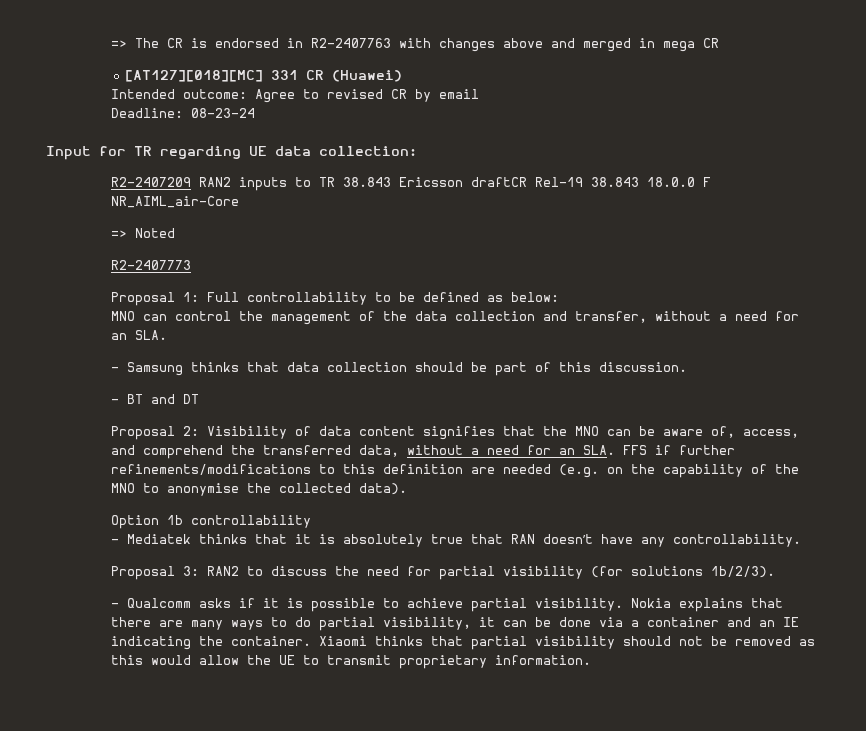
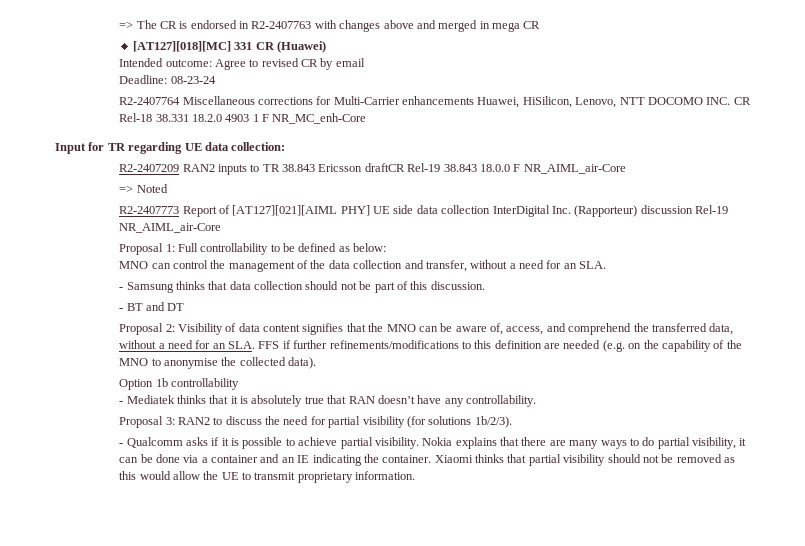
(255, 113) none -> [119,96,751,108] [119,113,367,124] // R2-2407764 Miscellaneous corrections for Multi-Carrier enhancements Huawei, HiSilicon, Lenovo, NTT DOCOMO INC. CR Rel-18 38.331 18.2.0 4903 1 F NR_MC_enh-Core
(191, 265) none -> [182,205,729,217] [119,223,222,233] Report of [AT127][021][AIML PHY] UE side data collection InterDigital Inc. (Rapporteur) discussion Rel-19 NR_AIML_air-Core
(463, 367) none -> [340,282,357,290] not

